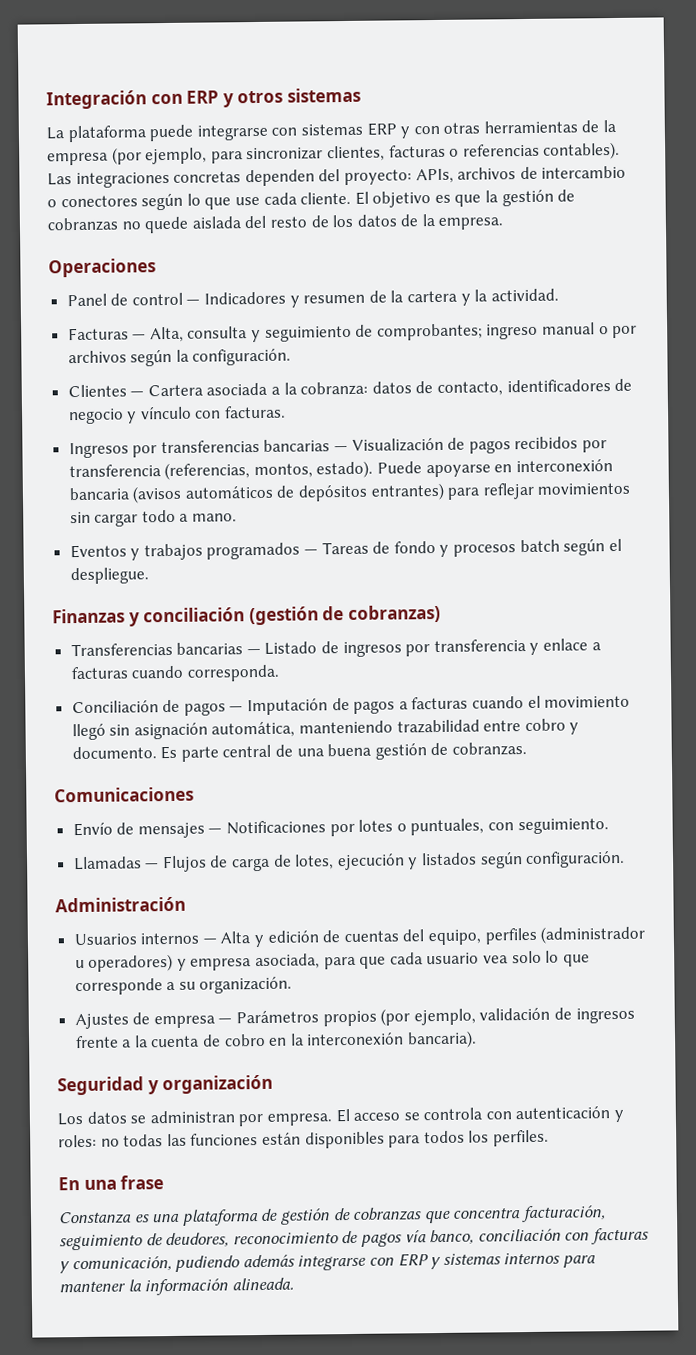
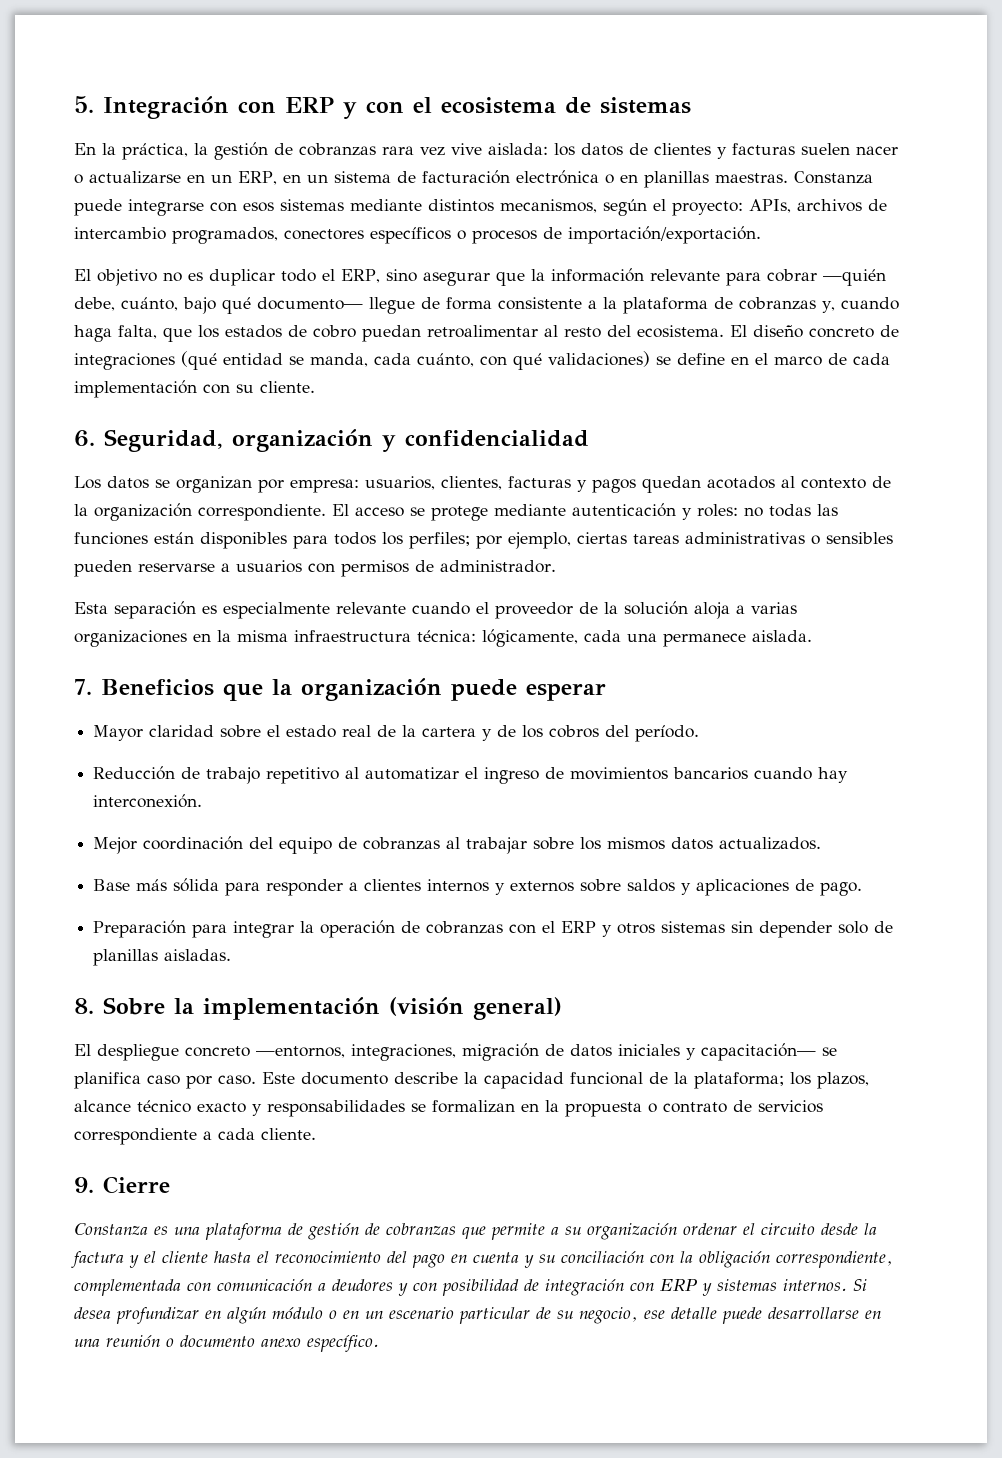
(46, 100) none -> [74,96,94,113] 5.
[237,87,361,104] [46,119,617,143] [47,141,621,166] [47,169,341,189] otros sistemas // La plataforma puede integrarse con sistemas ERP y con otras herramientas de la empresa (por ejemplo, para sincronizar clientes, facturas o referencias contables). Las integraciones concretas dependen del -> [366,97,691,114] [74,142,898,160] [74,170,873,188] [74,199,666,216] con el ecosistema de sistemas // En la práctica, la gestión de cobranzas rara vez vive aislada: los datos de clientes y facturas suelen nacer o actualizarse en un ERP, en un sistema de facturación electrónica o en planillas maestras. Constanza puede integrarse con esos sistemas mediante distintos mecanismos, según el
[47,189,576,211] [47,214,505,234] [48,258,156,278] [66,288,559,308] [67,322,638,343] [67,348,292,367] [67,378,633,398] [67,405,287,425] [68,436,608,459] [68,459,613,481] [68,482,631,504] [69,509,238,527] [69,538,622,561] [69,567,149,585] [52,604,441,627] [70,638,601,658] [70,664,280,682] [71,695,631,716] [71,718,580,741] [71,741,528,762] [54,786,194,803] [72,818,609,839] [72,850,626,873] [55,896,186,913] [73,925,646,948] [74,950,590,972] [74,976,293,996] [74,1007,635,1030] [74,1030,478,1049] [57,1074,274,1096] [57,1110,332,1127] o conectores según lo que use cada cliente. El objetivo es que la gestión de cobranzas no quede aislada del resto de los datos de la empresa. // Operaciones // Panel de control — Indicadores y resumen de la cartera y la actividad. // Facturas — Alta, consulta y seguimiento de comprobantes; ingreso manual o por archivos según la configuración. // Clientes — Cartera asociada a la cobranza: datos de contacto, identificadores de negocio y vínculo con facturas. // Ingresos por transferencias bancarias — Visualización de pagos recibidos por transferencia (referencias, montos, estado). Puede apoyarse en interconexión bancaria (avisos automáticos de depósitos entrantes) para reflejar movimientos sin cargar todo a mano. // Eventos y trabajos programados — Tareas de fondo y procesos batch según el despliegue. // Finanzas y conciliación (gestión de cobranzas) // Transferencias bancarias — Listado de ingresos por transferencia y enlace a facturas cuando corresponda. // Conciliación de pagos — Imputación de pagos a facturas cuando el movimiento llegó sin asignación automática, manteniendo trazabilidad entre cobro y documento. Es parte central de una buena gestión de cobranzas. // Comunicaciones // Envío de mensajes — Notificaciones por lotes o puntuales, con seguimiento. // Llamadas — Flujos de carga de lotes, ejecución y listados según configuración. // Administración // Usuarios internos — Alta y edición de cuentas del equipo, perfiles (administrador u operadores) y empresa asociada, para que cada usuario vea solo lo que corresponde a su organización. // Ajustes de empresa — Parámetros propios (por ejemplo, validación de ingresos frente a la cuenta de cobro en la interconexión bancaria). // Seguridad y organización // Los datos se administran por empresa. -> [172,226,761,244] [74,268,886,286] [74,297,899,314] [74,325,899,342] [74,351,890,370] [74,380,315,398] [74,429,589,452] [74,476,891,493] [74,503,326,521] programados, conectores específicos o procesos de importación/exportación. // El objetivo no es duplicar todo el ERP, sino asegurar que la información relevante para cobrar —quién debe, cuánto, bajo qué documento— llegue de forma consistente a la plataforma de cobranzas y, cuando haga falta, que los estados de cobro puedan retroalimentar al resto del ecosistema. El diseño concreto de integraciones (qué entidad se manda, cada cuánto, con qué validaciones) se define en el marco de cada implementación con su cliente. // 6. Seguridad, organización y confidencialidad // Los datos se organizan por empresa: usuarios, clientes, facturas y pagos quedan acotados al contexto de la organización correspondiente.
[423,1107,512,1121] controla con -> [431,504,566,521] protege mediante
[492,1129,549,1147] [58,1175,165,1191] perfiles. // En una frase -> [409,532,893,549] [74,560,556,577] [74,601,797,619] [74,629,812,647] [74,678,606,701] [93,725,700,742] [93,766,849,784] [93,794,203,808] [93,836,822,854] [93,878,863,896] [93,920,894,938] [93,949,232,966] [74,997,562,1020] [74,1043,837,1061] [74,1072,869,1089] [74,1100,823,1117] [74,1128,316,1145] [74,1176,170,1194] perfiles; por ejemplo, ciertas tareas administrativas o sensibles pueden reservarse a usuarios con permisos de administrador. // Esta separación es especialmente relevante cuando el proveedor de la solución aloja a varias organizaciones en la misma infraestructura técnica: lógicamente, cada una permanece aislada. // 7. Beneficios que la organización puede esperar // Mayor claridad sobre el estado real de la cartera y de los cobros del período. // Reducción de trabajo repetitivo al automatizar el ingreso de movimientos bancarios cuando hay interconexión. // Mejor coordinación del equipo de cobranzas al trabajar sobre los mismos datos actualizados. // Base más sólida para responder a clientes internos y externos sobre saldos y aplicaciones de pago. // Preparación para integrar la operación de cobranzas con el ERP y otros sistemas sin depender solo de planillas aisladas. // 8. Sobre la implementación (visión general) // El despliegue concreto —entornos, integraciones, migración de datos iniciales y capacitación— se planifica caso por caso. Este documento describe la capacidad funcional de la plataforma; los plazos, alcance técnico exacto y responsabilidades se formalizan en la propuesta o contrato de servicios correspondiente a cada cliente. // 9. Cierre
[452,1205,606,1223] [59,1227,649,1251] [59,1252,596,1274] [59,1277,294,1296] concentra facturación, seguimiento de deudores, reconocimiento de pagos vía banco, conciliación con facturas y comunicación, pudiendo además integrarse con ERP y sistemas internos para mantener la información alineada. -> [491,1223,877,1240] [71,1251,893,1268] [74,1279,867,1296] [74,1307,881,1324] [74,1335,379,1352] permite a su organización ordenar el circuito desde la factura y el cliente hasta el reconocimiento del pago en cuenta y su conciliación con la obligación correspondiente, complementada con comunicación a deudores y con posibilidad de integración con ERP y sistemas internos. Si desea profundizar en algún módulo o en un escenario particular de su negocio, ese detalle puede desarrollarse en una reunión o documento anexo específico.

